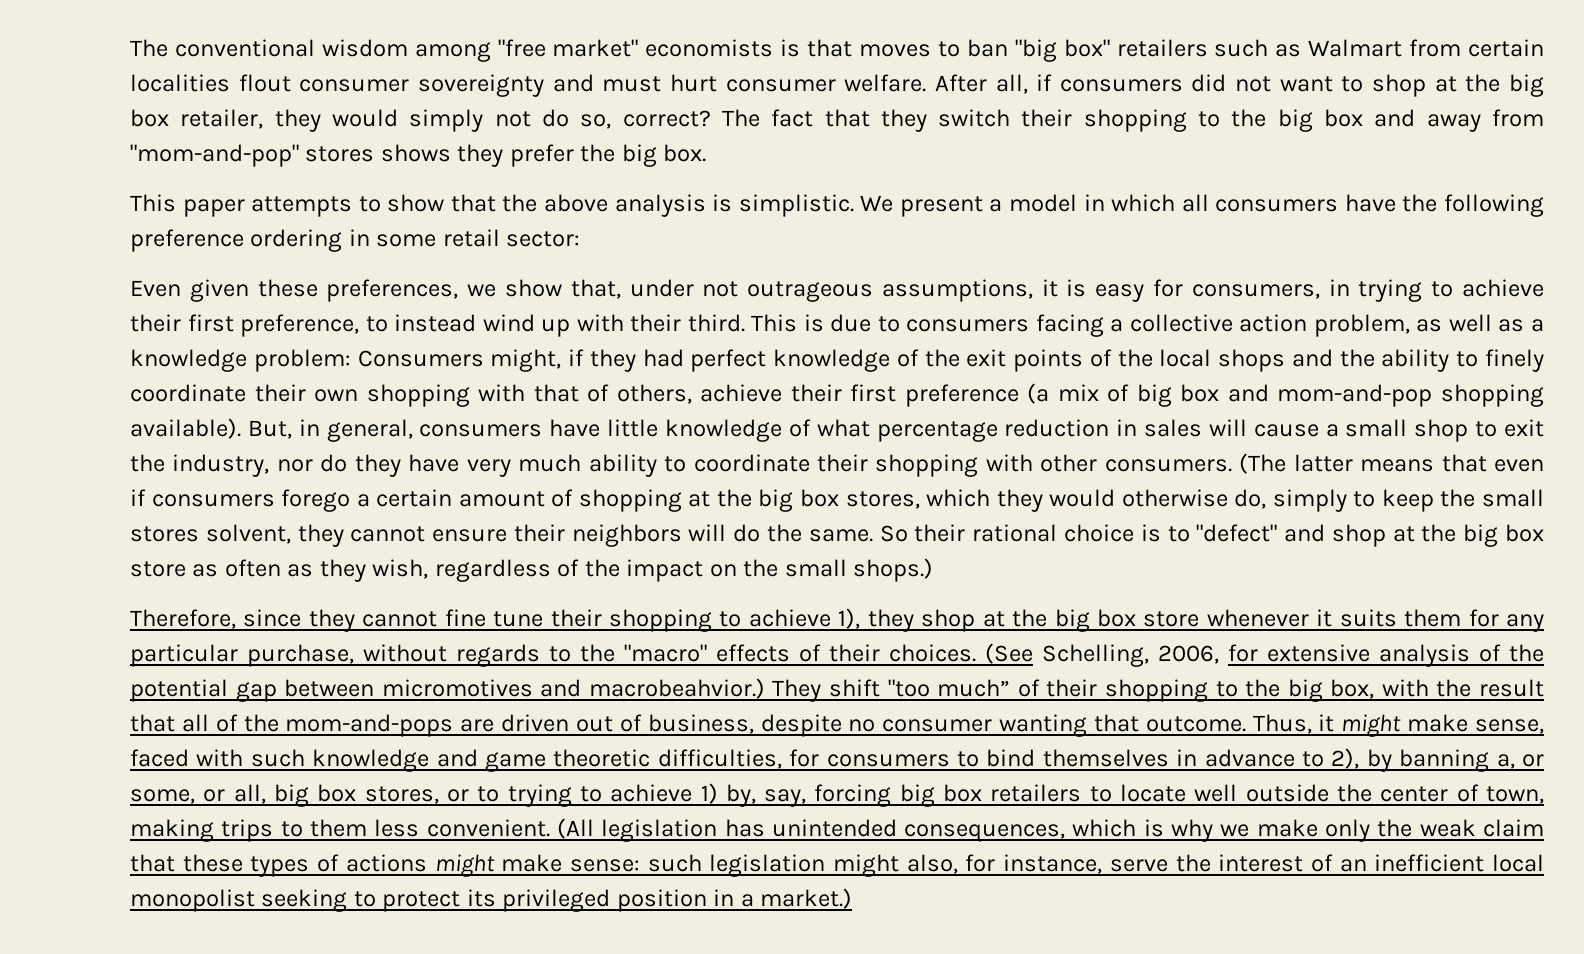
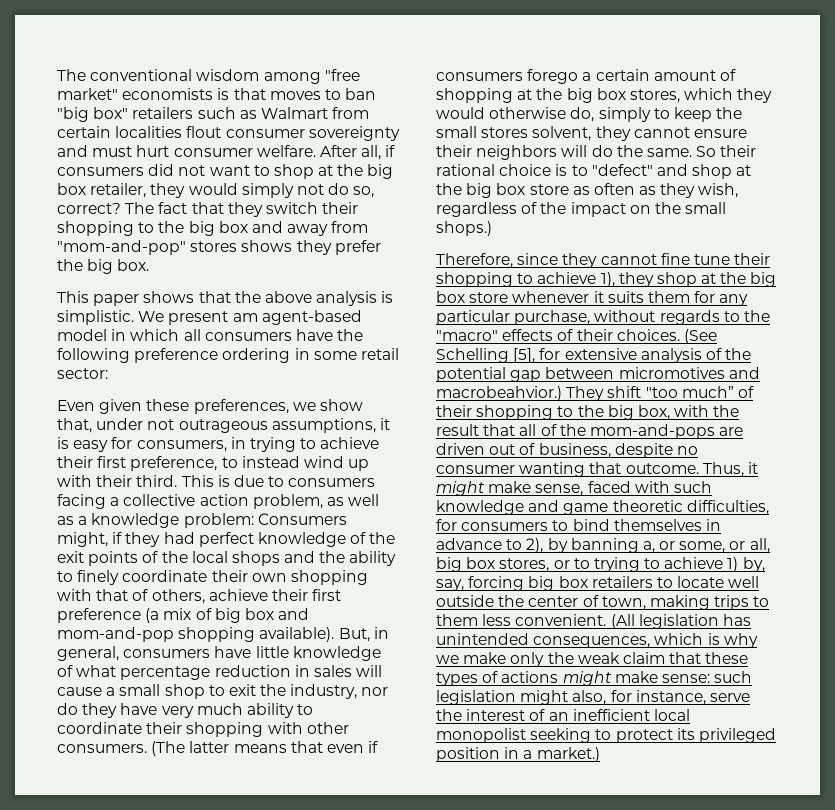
[251,194,445,217] attempts to show -> [143,291,195,303] shows
[989,199,1003,212] a -> [232,310,362,325] am agent-based
[1042,644,1219,667] Schelling, 2006, -> [436,348,536,363] Schelling [5],

